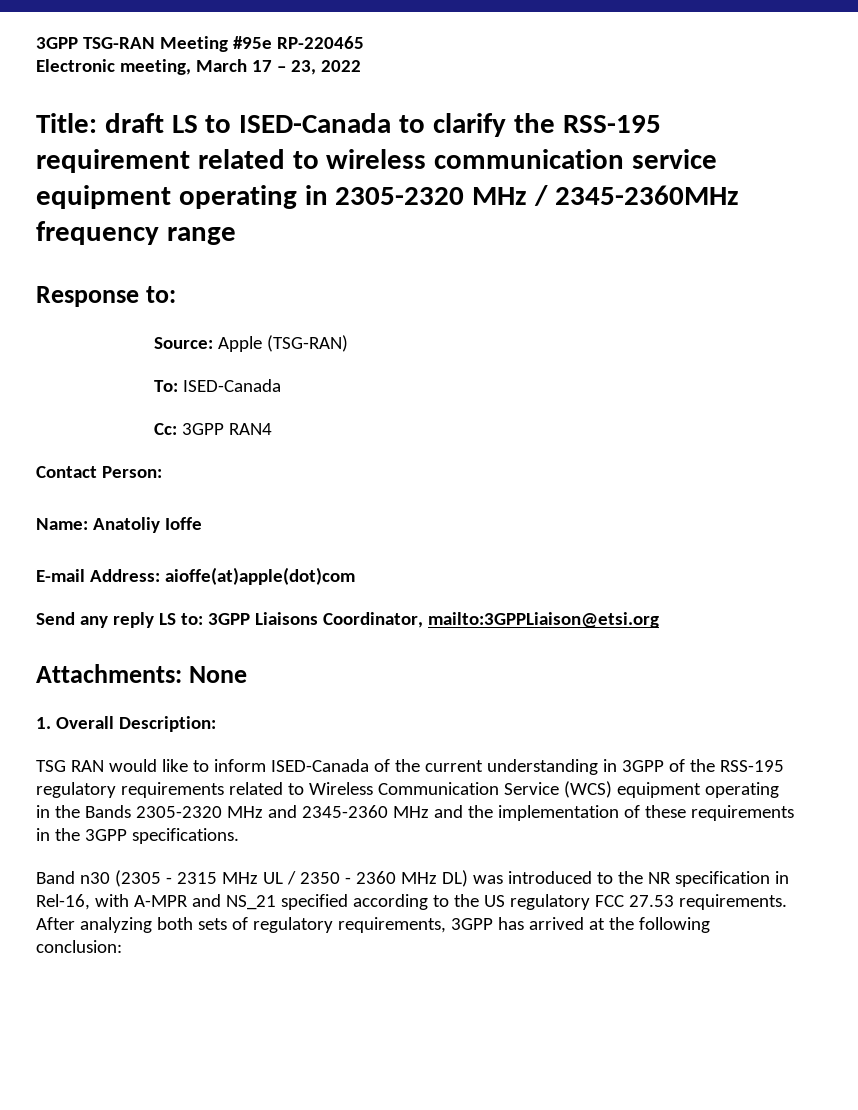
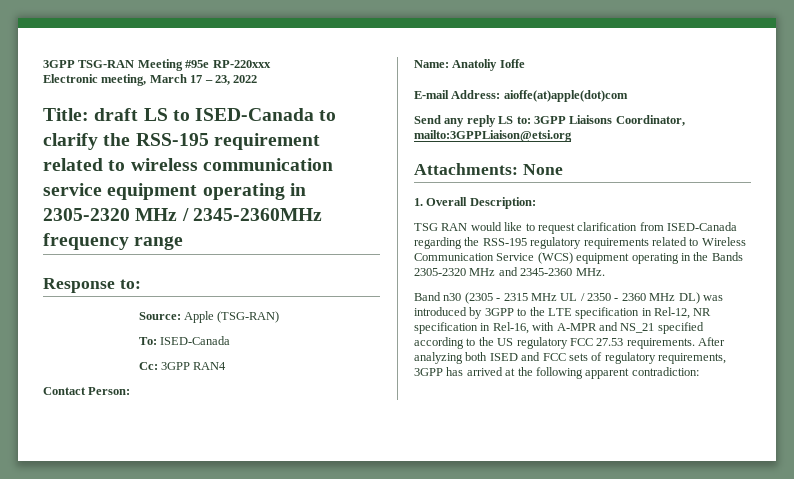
[276,36,364,49] RP-220465 -> [212,60,271,68] RP-220xxx
[213,759,685,775] inform ISED-Canada of the current understanding in 3GPP of -> [537,222,737,234] [414,237,462,249] request clarification from ISED-Canada regarding
[392,805,794,821] [36,828,239,844] MHz and the implementation of these requirements in the 3GPP specifications. -> [575,268,605,276] MHz.
[596,871,643,884] to the -> [469,307,690,319] by 3GPP to the LTE specification in Rel-12,
(193, 923) none -> [489,352,566,361] ISED and FCC
[36,940,122,953] conclusion: -> [585,367,699,379] apparent contradiction:

